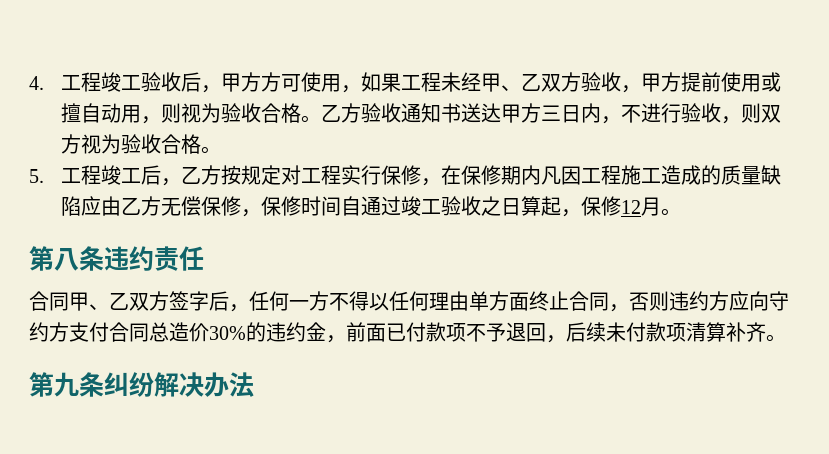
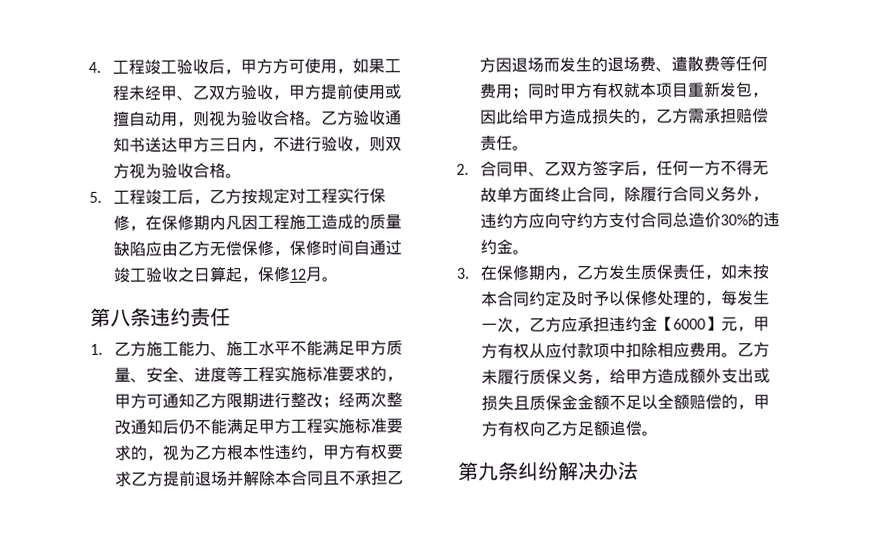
(204, 258) none -> [90,340,403,357] [113,365,403,383] [113,391,403,409] [113,417,403,435] [113,444,404,461] [114,469,404,487] [478,55,768,73] [478,81,769,100] [479,108,769,125] [479,134,529,151] [456,163,469,175] 1.乙方施工能力、施工水平不能满足甲方质量、安全、进度等工程实施标准要求的，甲方可通知乙方限期进行整改；经两次整改通知后仍不能满足甲方工程实施标准要求的，视为乙方根本性违约，甲方有权要求乙方提前退场并解除本合同且不承担乙方因退场而发生的退场费、遣散费等任何费用；同时甲方有权就本项目重新发包，因此给甲方造成损失的，乙方需承担赔偿责任。 // 2.
[369,291,469,311] 以任何理由 -> [751,160,769,176] [479,187,497,203] 无故
[629,291,669,311] 否则 -> [623,185,769,202] 除履行合同义务外，
[326,322,766,343] ，前面已付款项不予退回，后续未付款项清算补齐 -> [511,249,529,255] [456,263,770,281] [480,289,770,307] [480,316,770,333] [480,342,770,359] [480,367,770,385] [480,393,770,411] [480,420,642,437] 。 // 3.在保修期内，乙方发生质保责任，如未按本合同约定及时予以保修处理的，每发生一次，乙方应承担违约金【6000】元，甲方有权从应付款项中扣除相应费用。乙方未履行质保义务，给甲方造成额外支出或损失且质保金金额不足以全额赔偿的，甲方有权向乙方足额追偿

